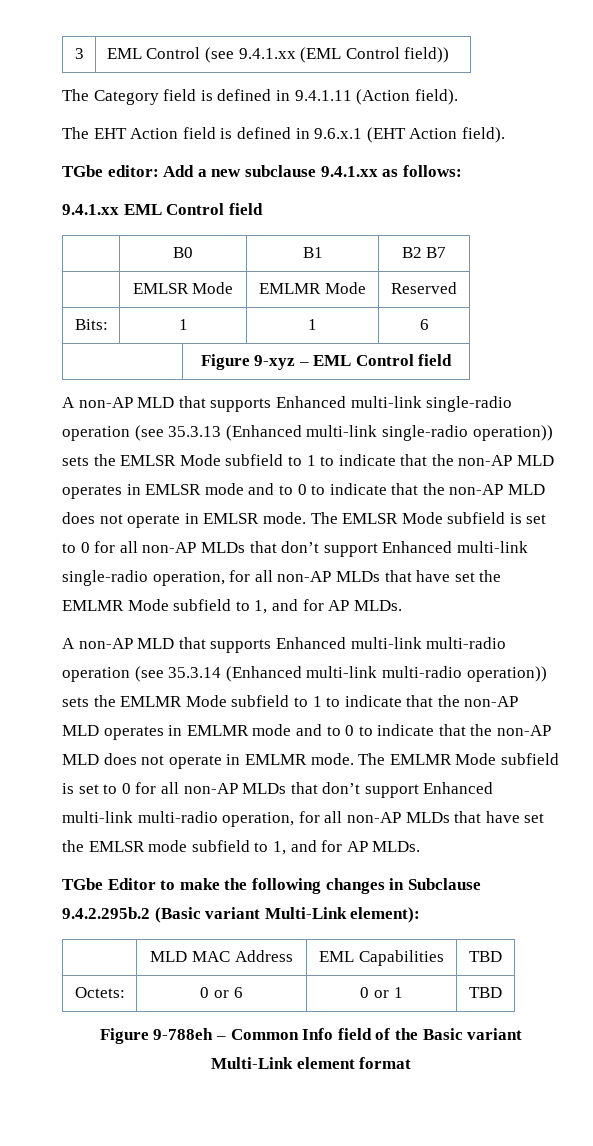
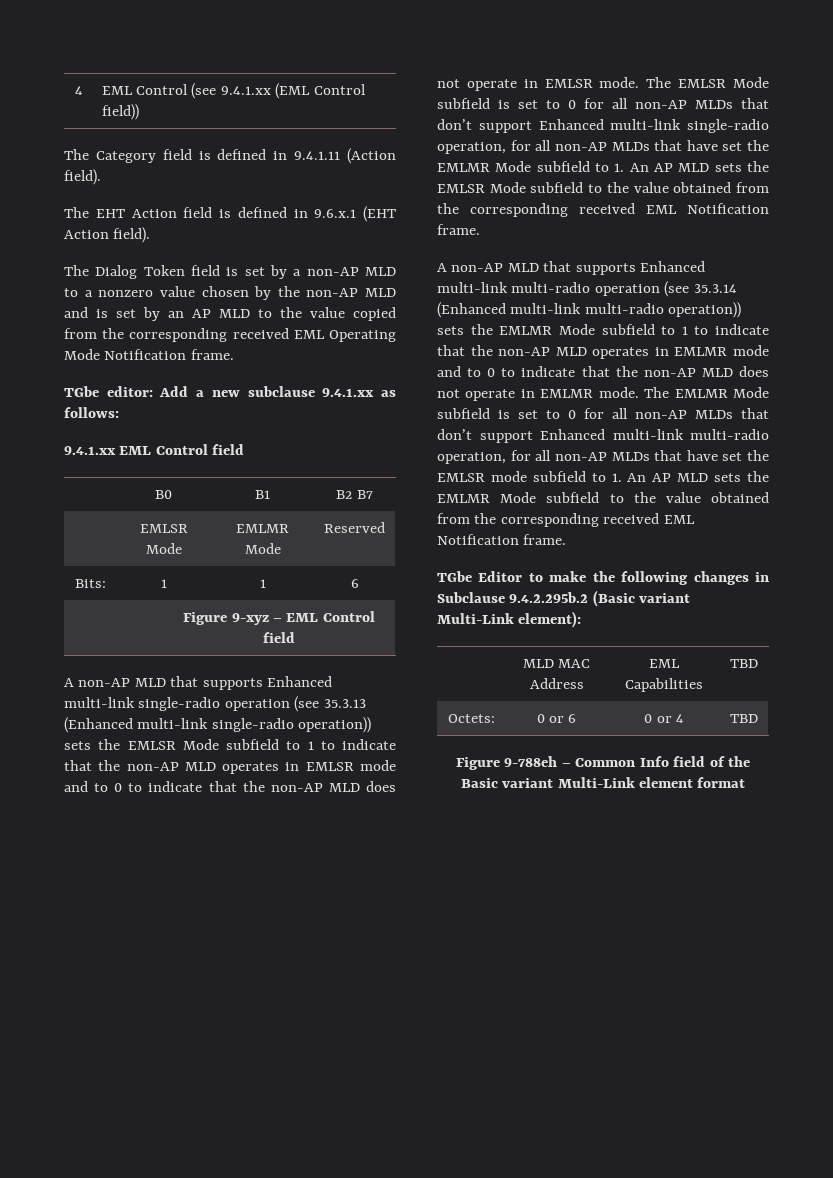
[74,48,84,59] 3 -> [74,86,83,95] 4
(505, 135) none -> [64,265,397,279] [64,286,396,300] [64,307,396,321] [64,328,397,342] [64,349,234,360] // The Dialog Token field is set by a non-AP MLD to a nonzero value chosen by the non-AP MLD and is set by an AP MLD to the value copied from the corresponding received EML Operating Mode Notification frame.
[254,599,402,614] 1, and for AP MLDs. -> [614,161,769,172] [437,182,769,193] [437,203,769,217] [437,224,480,235] 1. An AP MLD sets the EMLSR Mode subfield to the value obtained from the corresponding received EML Notification frame.
[272,840,421,855] 1, and for AP MLDs. -> [611,471,769,482] [437,492,769,503] [437,513,695,527] [437,534,567,545] 1. An AP MLD sets the EMLMR Mode subfield to the value obtained from the corresponding received EML Notification frame.
[393,987,403,998] 1 -> [675,714,684,723] 4

